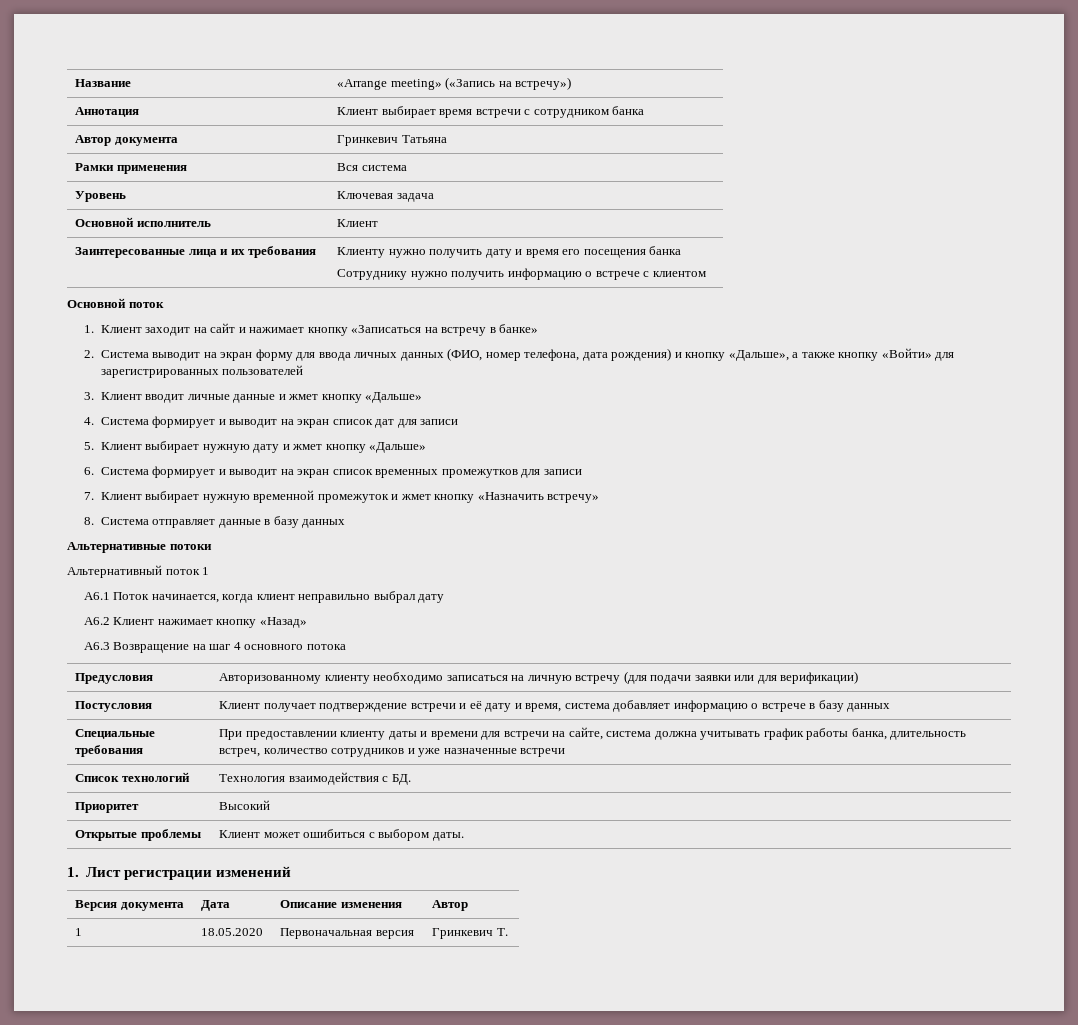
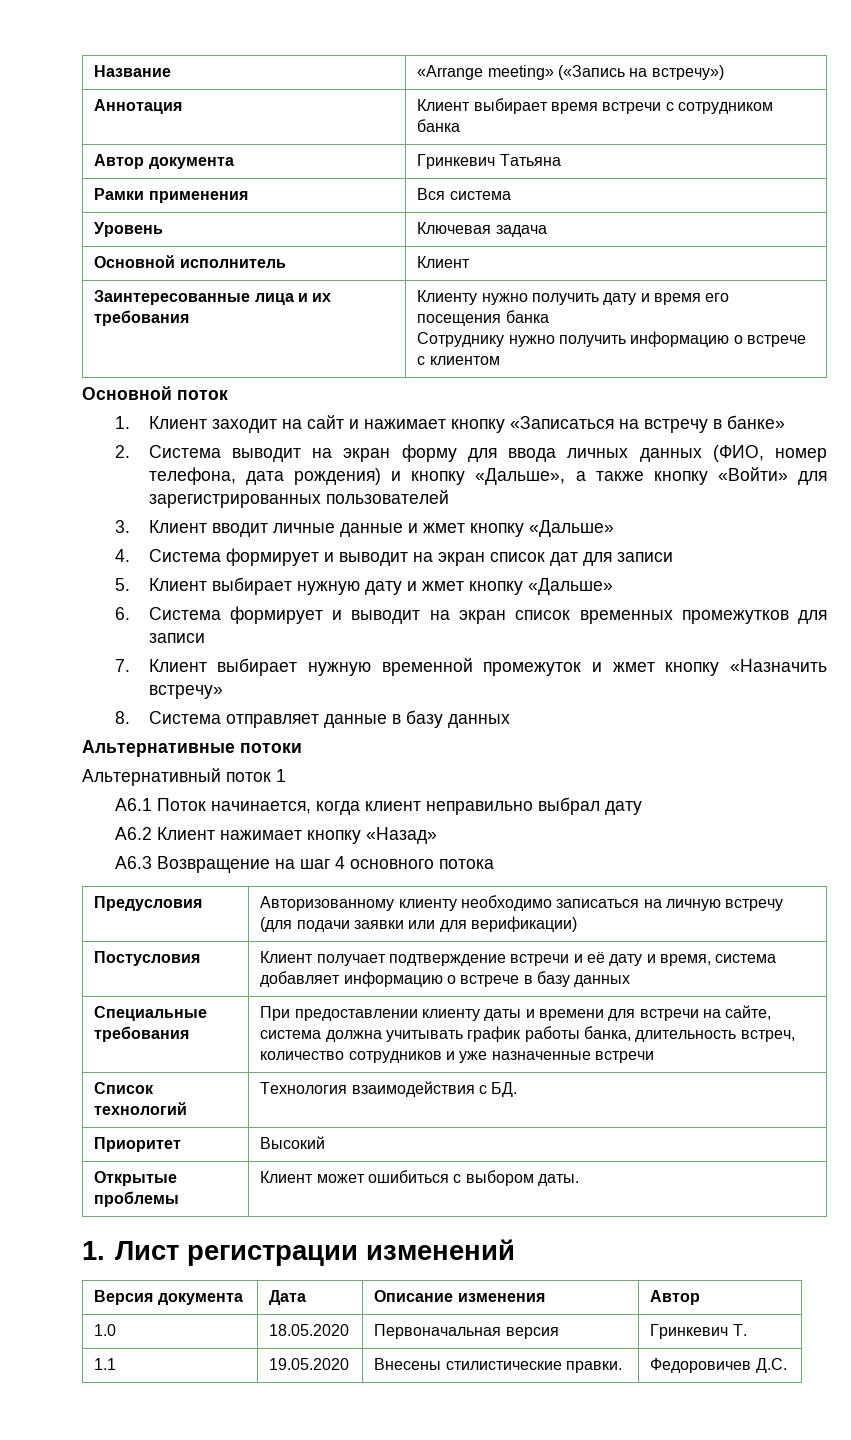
[75,928,83,936] 1 -> [94,1324,117,1336] 1.0
(508, 932) none -> [94,1358,117,1370] [269,1358,350,1370] [374,1358,622,1373] [650,1358,787,1373] // 1.1 | 19.05.2020 | Внесены стилистические правки. | Федоровичев Д.С.

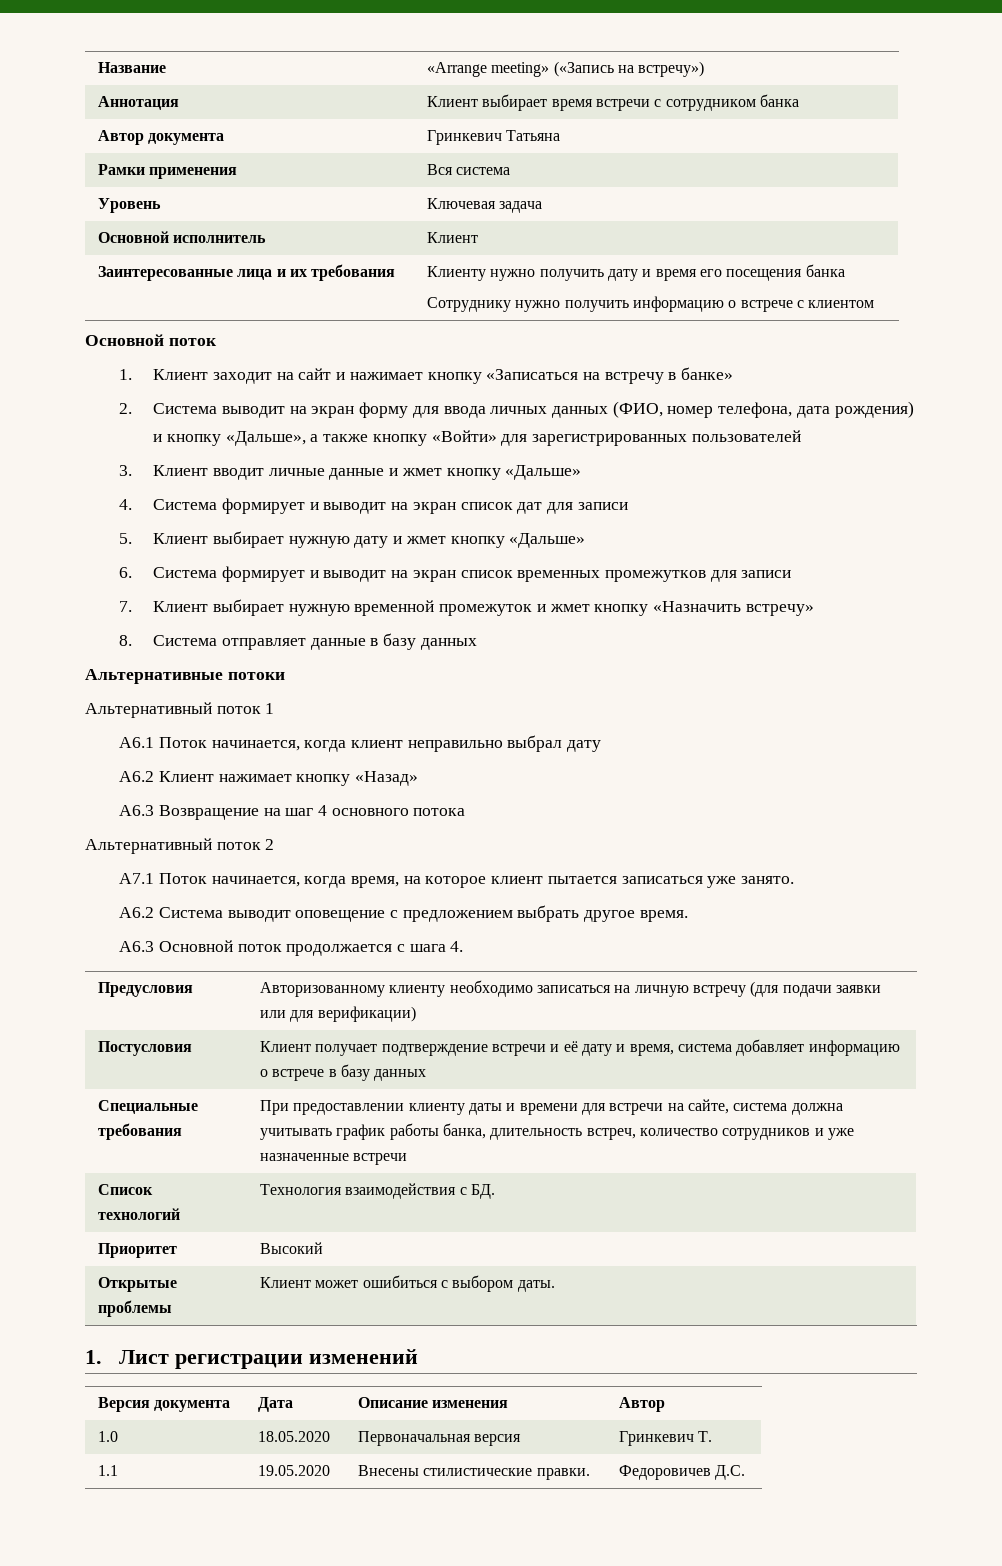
(495, 864) none -> [85,838,275,854] [119,873,795,888] [119,905,688,922] [119,940,464,956] // Альтернативный поток 2 // А7.1 Поток начинается, когда время, на которое клиент пытается записаться уже занято. // А6.2 Система выводит оповещение с предложением выбрать другое время. // А6.3 Основной поток продолжается с шага 4.

